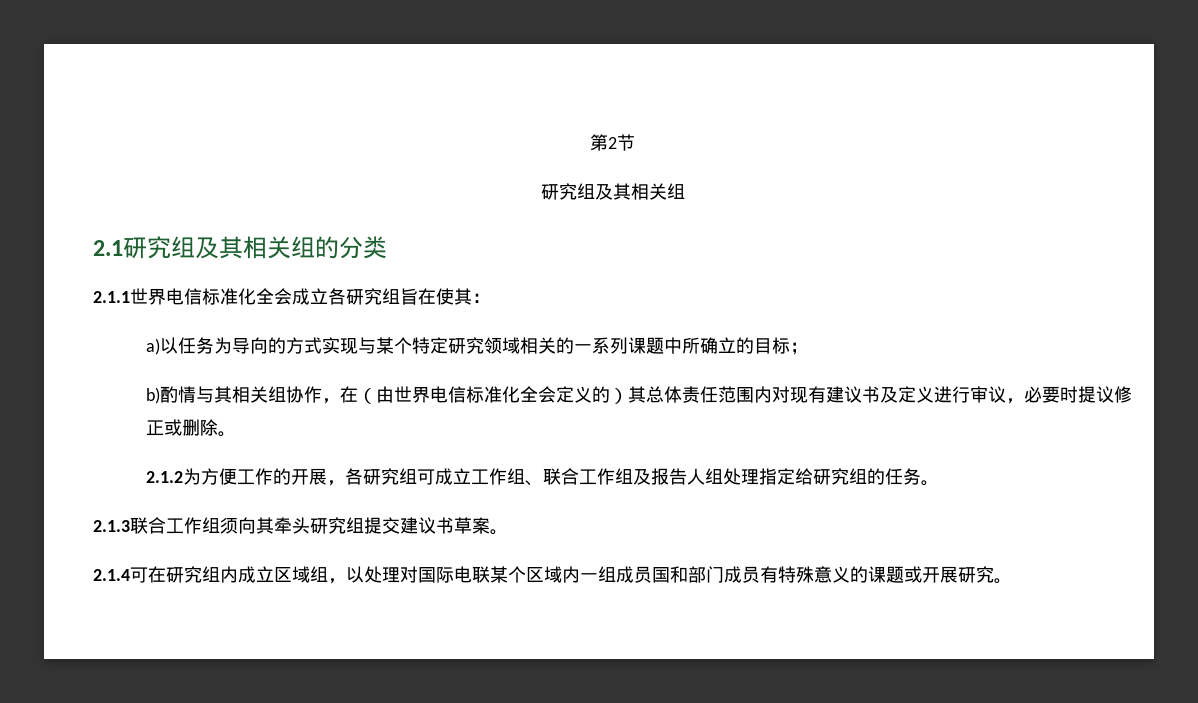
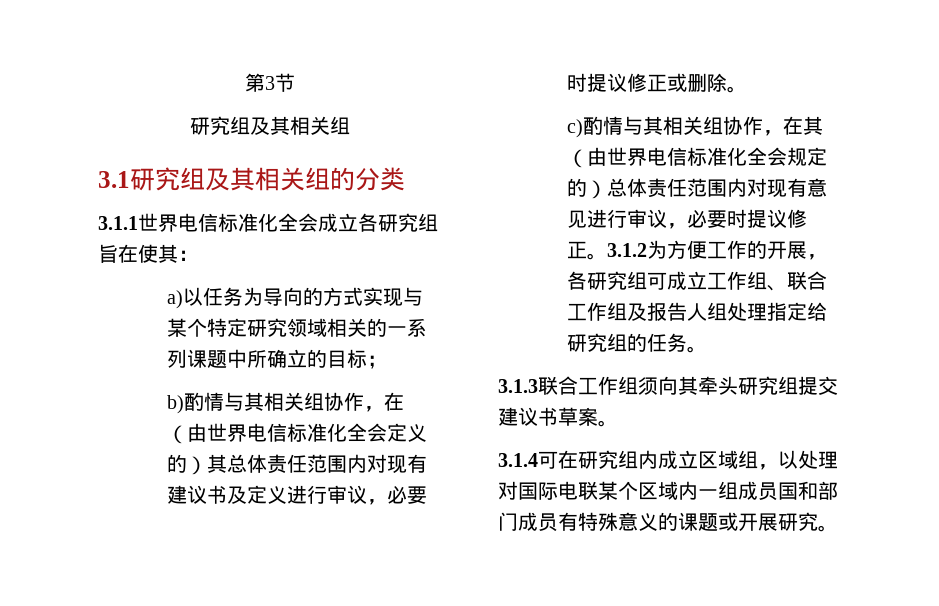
[608,137,617,149] 2 -> [264,76,275,90] 3
[93,240,123,256] 2.1 -> [98,171,130,188] 3.1
[93,291,130,303] 2.1.1 -> [98,216,138,230] 3.1.1
[145,471,183,483] 2.1.2 -> [567,116,824,138] [567,147,828,168] [567,178,828,199] [567,209,808,229] [567,241,648,260] c)酌情与其相关组协作，在其（由世界电信标准化全会规定的）总体责任范围内对现有意见进行审议，必要时提议修正。3.1.2
[93,520,130,532] 2.1.3 -> [498,379,538,393] 3.1.3
[93,569,130,581] 2.1.4 -> [498,453,538,467] 3.1.4

